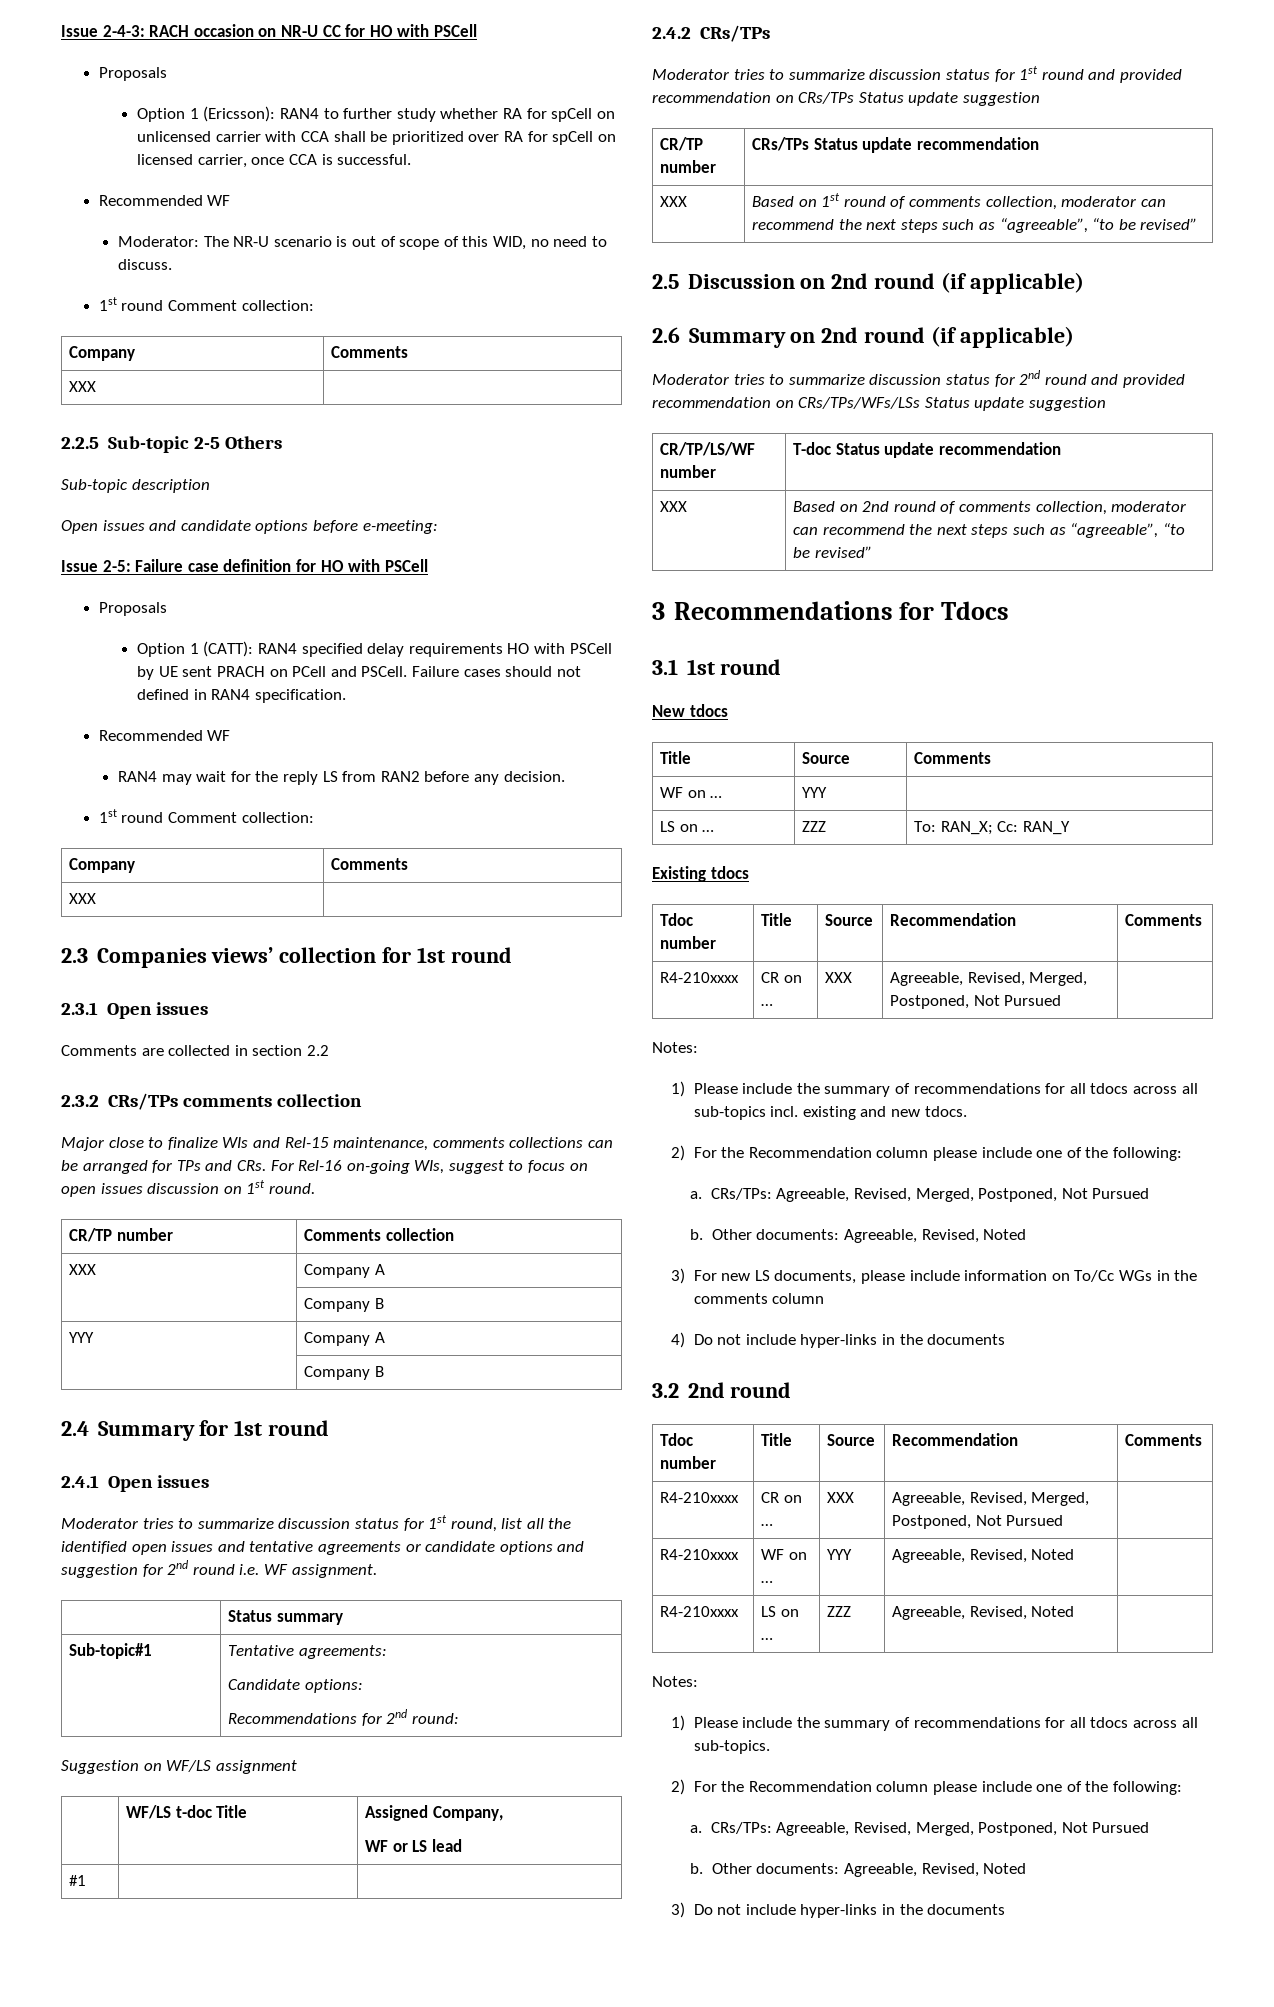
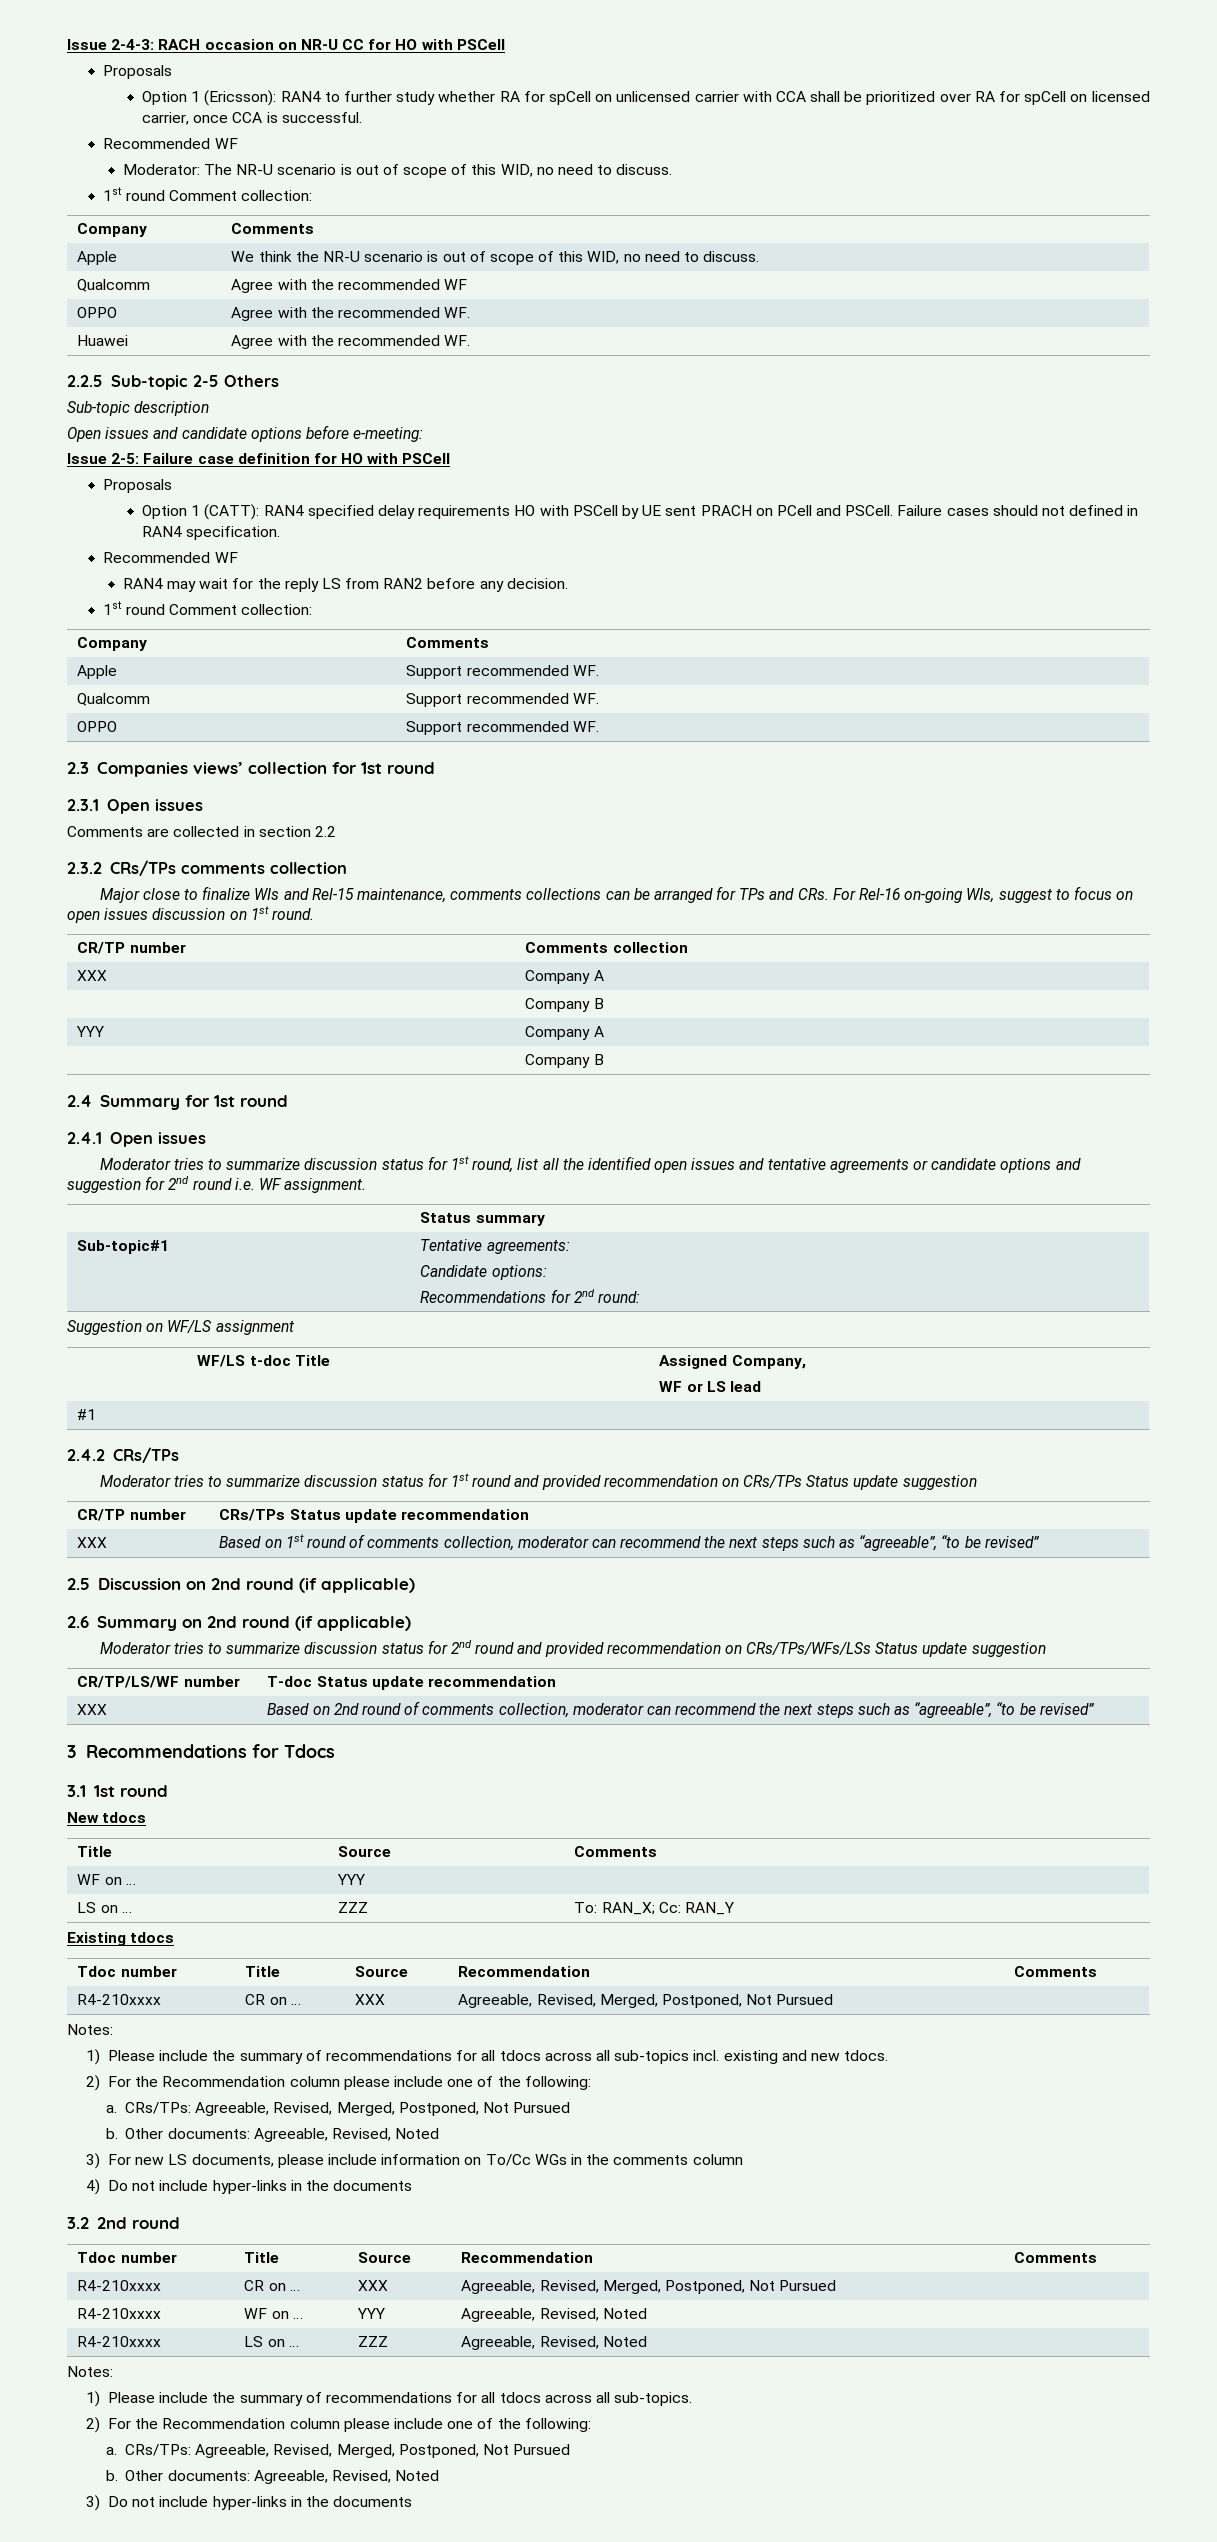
[69,381,97,392] XXX | -> [77,251,118,265] [231,251,760,265] [77,279,151,292] [231,279,468,293] [77,307,118,318] [231,307,471,321] [77,335,129,346] [231,335,471,349] Apple | We think the NR-U scenario is out of scope of this WID, no need to discuss. // Qualcomm | Agree with the recommended WF // OPPO | Agree with the recommended WF. // Huawei | Agree with the recommended WF.
[69,893,97,904] XXX | -> [77,665,118,679] [406,665,599,679] [77,693,151,706] [406,693,599,707] [77,721,118,732] [406,721,599,735] Apple | Support recommended WF. // Qualcomm | Support recommended WF. // OPPO | Support recommended WF.

